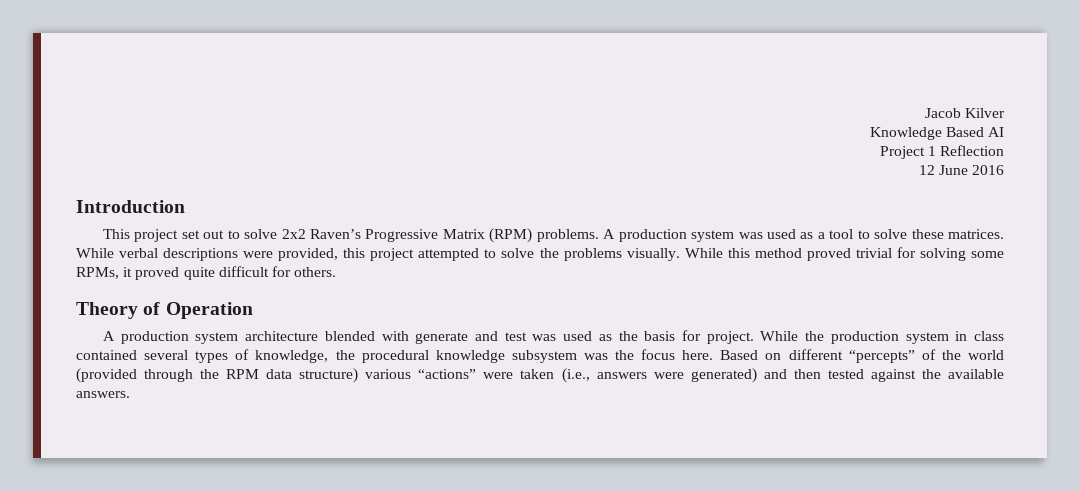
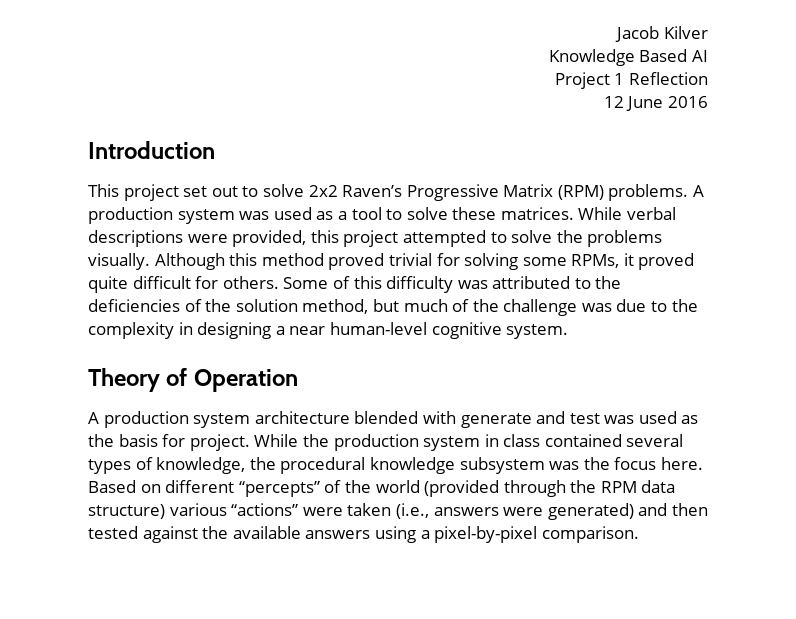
[684,248,723,258] While -> [154,253,225,270] Although
(337, 272) none -> [283,276,622,293] [88,299,698,316] [88,322,569,339] Some of this difficulty was attributed to the deficiencies of the solution method, but much of the challenge was due to the complexity in designing a near human-level cognitive system.
[76,391,130,398] answers. -> [305,526,639,543] answers using a pixel-by-pixel comparison.

